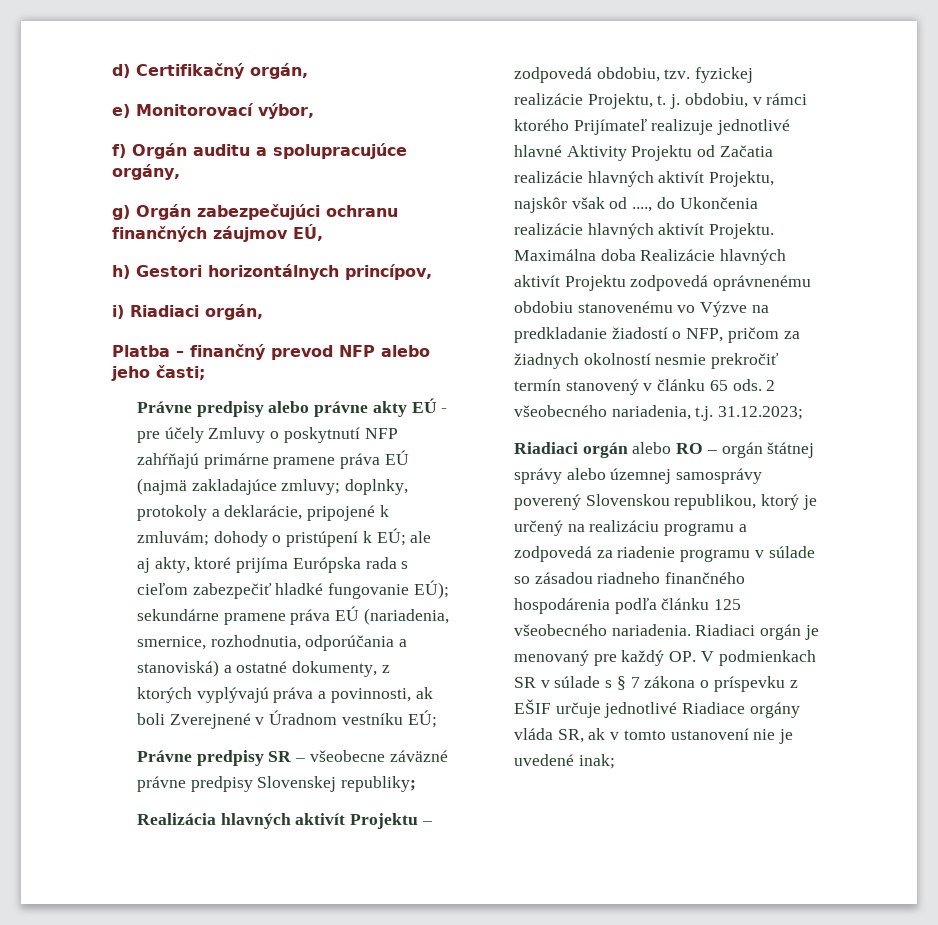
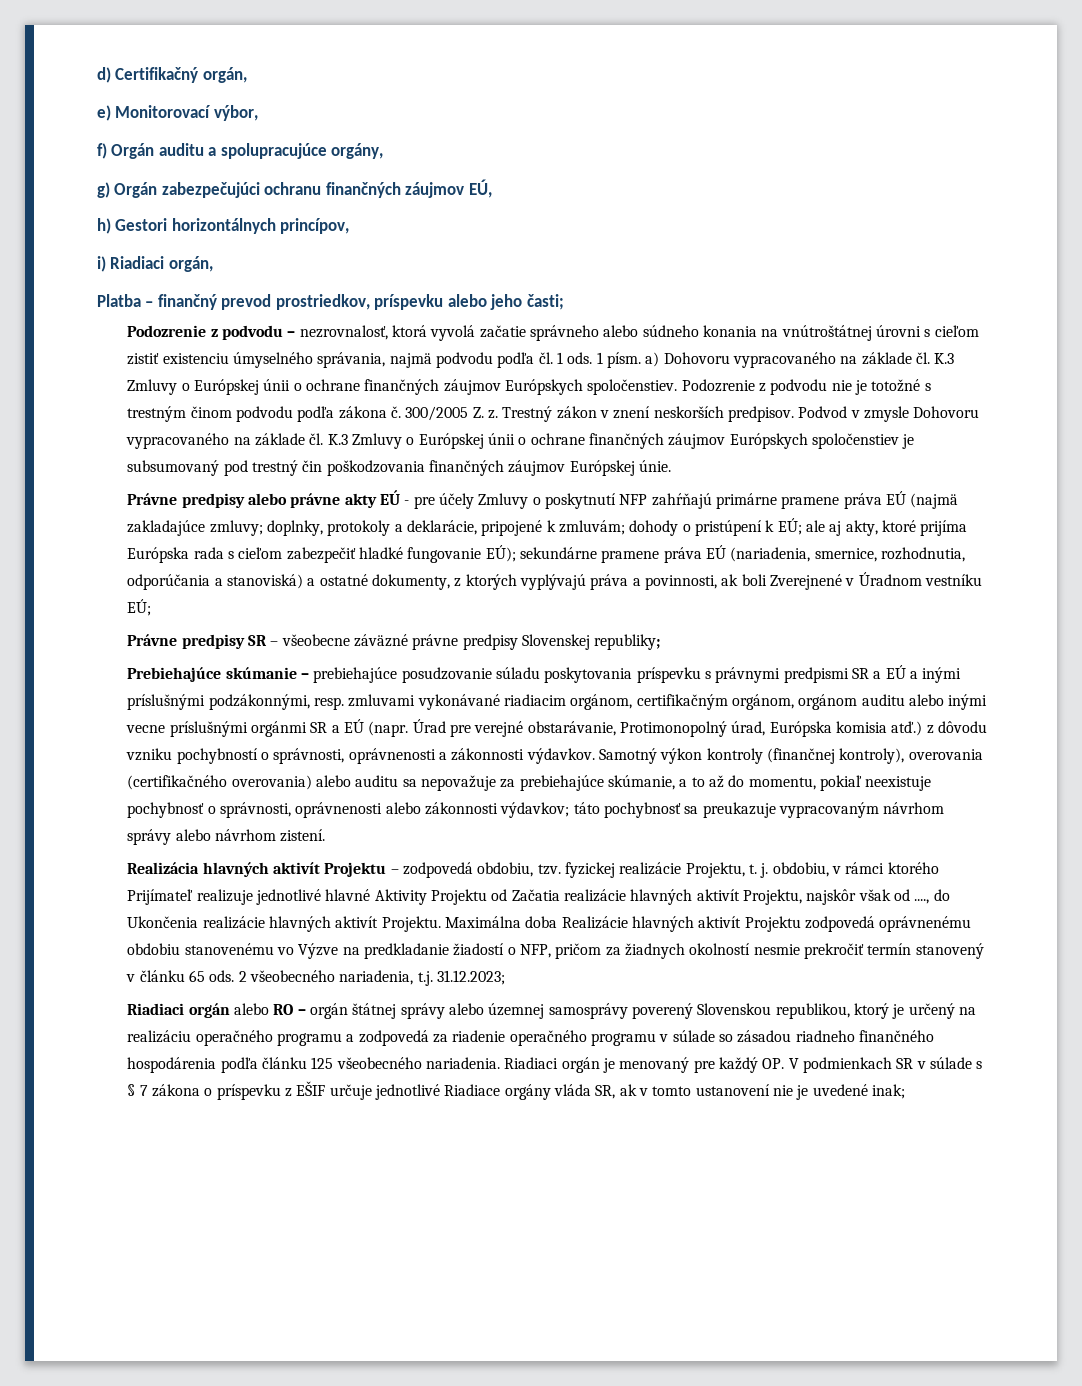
[339,345,375,357] NFP -> [275,294,444,310] prostriedkov, príspevku
(205, 372) none -> [127,325,979,341] [127,352,955,368] [127,379,931,395] [127,406,980,422] [126,433,915,449] [127,460,671,476] // Podozrenie z podvodu – nezrovnalosť, ktorá vyvolá začatie správneho alebo súdneho konania na vnútroštátnej úrovni s cieľom zistiť existenciu úmyselného správania, najmä podvodu podľa čl. 1 ods. 1 písm. a) Dohovoru vypracovaného na základe čl. K.3 Zmluvy o Európskej únii o ochrane finančných záujmov Európskych spoločenstiev. Podozrenie z podvodu nie je totožné s trestným činom podvodu podľa zákona č. 300/2005 Z. z. Trestný zákon v znení neskorších predpisov. Podvod v zmysle Dohovoru vypracovaného na základe čl. K.3 Zmluvy o Európskej únii o ochrane finančných záujmov Európskych spoločenstiev je subsumovaný pod trestný čin poškodzovania finančných záujmov Európskej únie.
(417, 784) none -> [127,665,962,683] [127,694,988,710] [126,719,987,737] [126,748,983,764] [127,775,932,791] [127,802,945,818] [127,829,326,845] // Prebiehajúce skúmanie – prebiehajúce posudzovanie súladu poskytovania príspevku s právnymi predpismi SR a EÚ a inými príslušnými podzákonnými, resp. zmluvami vykonávané riadiacim orgánom, certifikačným orgánom, orgánom auditu alebo inými vecne príslušnými orgánmi SR a EÚ (napr. Úrad pre verejné obstarávanie, Protimonopolný úrad, Európska komisia atď.) z dôvodu vzniku pochybností o správnosti, oprávnenosti a zákonnosti výdavkov. Samotný výkon kontroly (finančnej kontroly), overovania (certifikačného overovania) alebo auditu sa nepovažuje za prebiehajúce skúmanie, a to až do momentu, pokiaľ neexistuje pochybnosť o správnosti, oprávnenosti alebo zákonnosti výdavkov; táto pochybnosť sa preukazuje vypracovaným návrhom správy alebo návrhom zistení.
(660, 526) none -> [195,1030,273,1046] operačného
(676, 552) none -> [509,1030,587,1046] operačného

